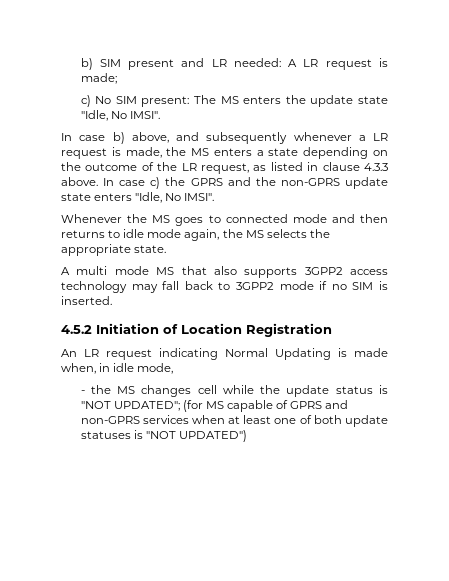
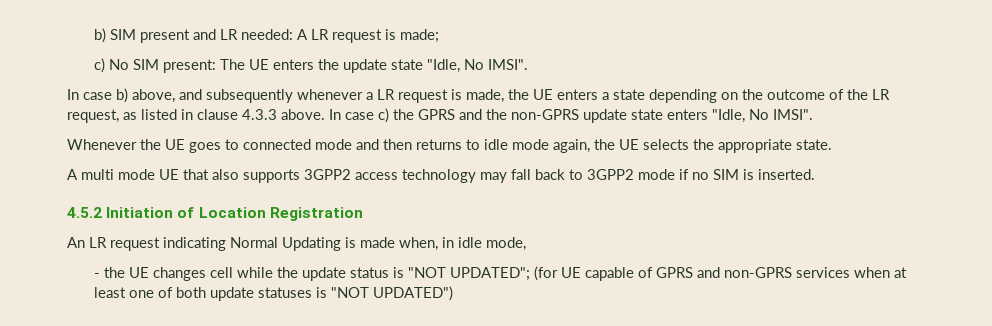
[220,96,239,104] MS -> [249,59,270,70] UE
[191,148,210,156] MS -> [533,89,553,100] UE
[152,215,171,223] MS -> [165,139,185,150] UE
[245,230,264,238] MS -> [619,139,639,150] UE
[156,267,175,275] MS -> [159,169,179,180] UE
[117,386,136,394] MS -> [129,267,150,278] UE
[205,401,224,409] MS -> [561,267,582,278] UE

